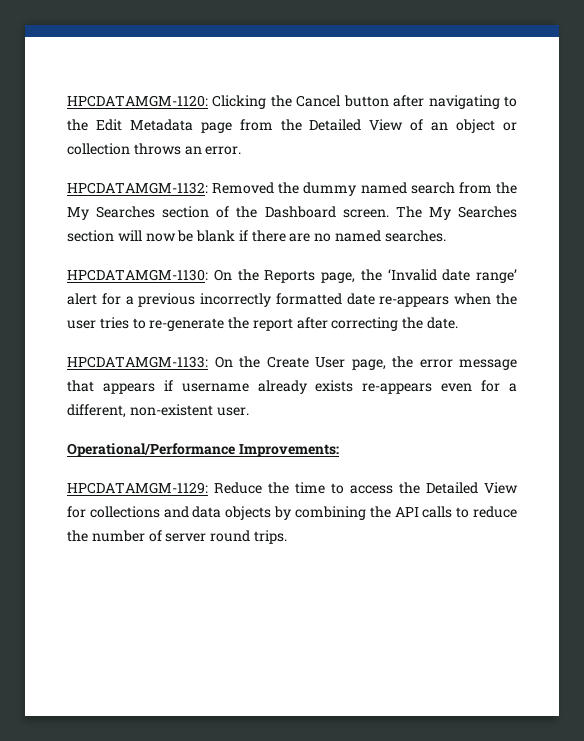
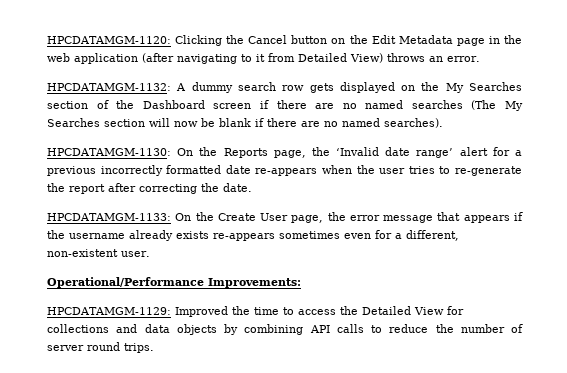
[393,95,517,109] after navigating to -> [331,38,346,44] on
[239,119,517,133] [67,143,242,155] [67,182,492,196] from the Detailed View of an object or collection throws an error. // HPCDATAMGM-1132: Removed the dummy named search from -> [488,35,522,44] [47,53,480,64] [47,82,416,93] in the web application (after navigating to it from Detailed View) throws an error. // HPCDATAMGM-1132: A dummy search row gets displayed on
[342,206,422,218] screen. The -> [213,100,497,110] screen if there are no named searches (The
[384,230,446,242] searches. -> [384,118,443,128] searches).
(173, 385) none -> [47,230,65,239] the
(433, 388) none -> [279,231,340,239] sometimes
[214,482,262,494] Reduce -> [175,306,228,317] Improved
[369,506,391,518] the -> (304, 329) none

